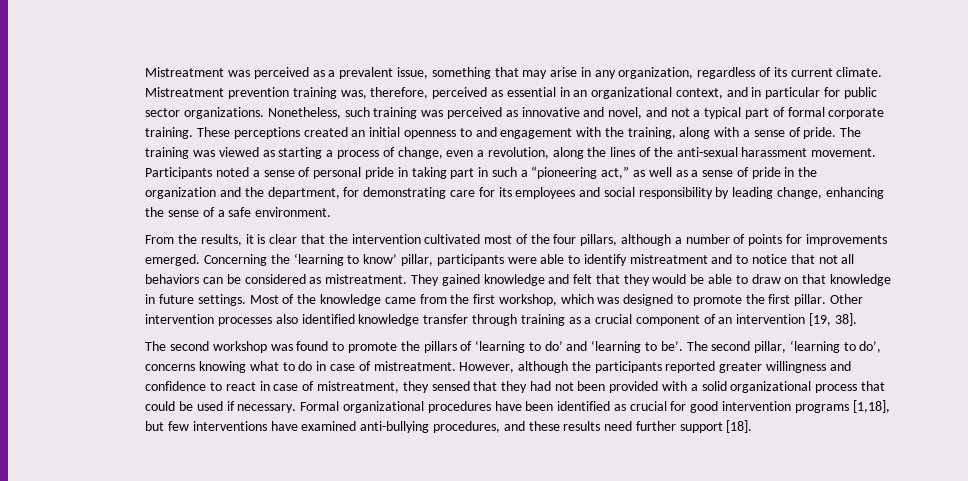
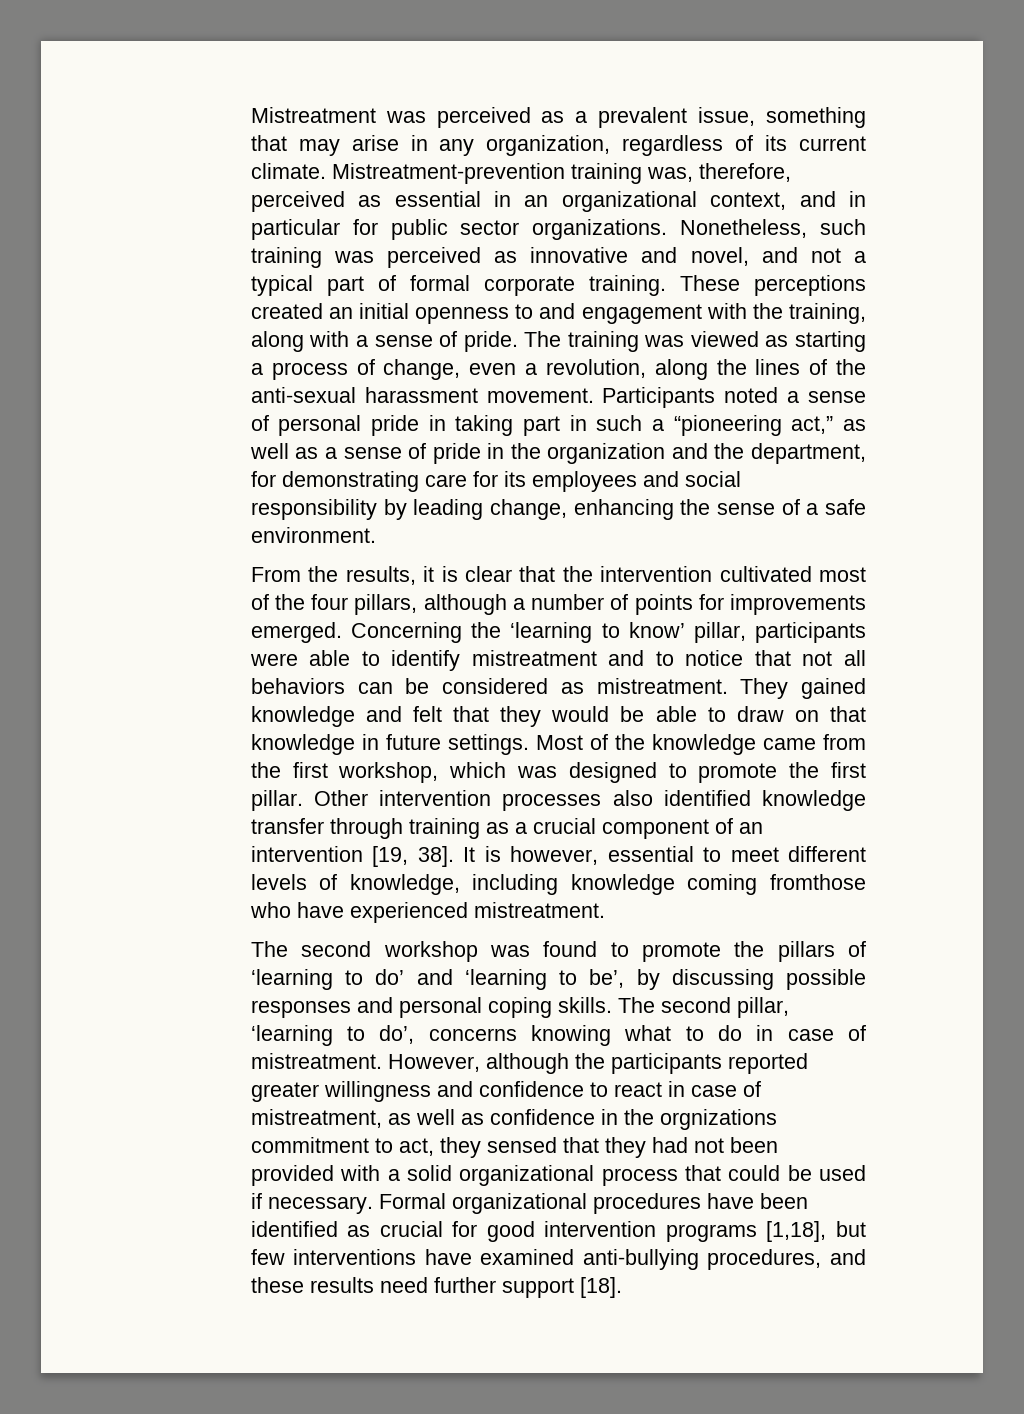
[145,87,290,99] Mistreatment prevention -> [331,163,565,184] Mistreatment-prevention
(857, 319) none -> [463,846,867,865] [250,874,866,895] [249,902,605,923] It is however, essential to meet different levels of knowledge, including knowledge coming fromthose who have experienced mistreatment.
[660,341,683,351] be’. -> [589,969,866,990] [250,997,612,1018] be’, by discussing possible responses and personal coping skills.
(399, 387) none -> [387,1109,777,1130] [250,1137,434,1156] as well as confidence in the orgnizations commitment to act,

